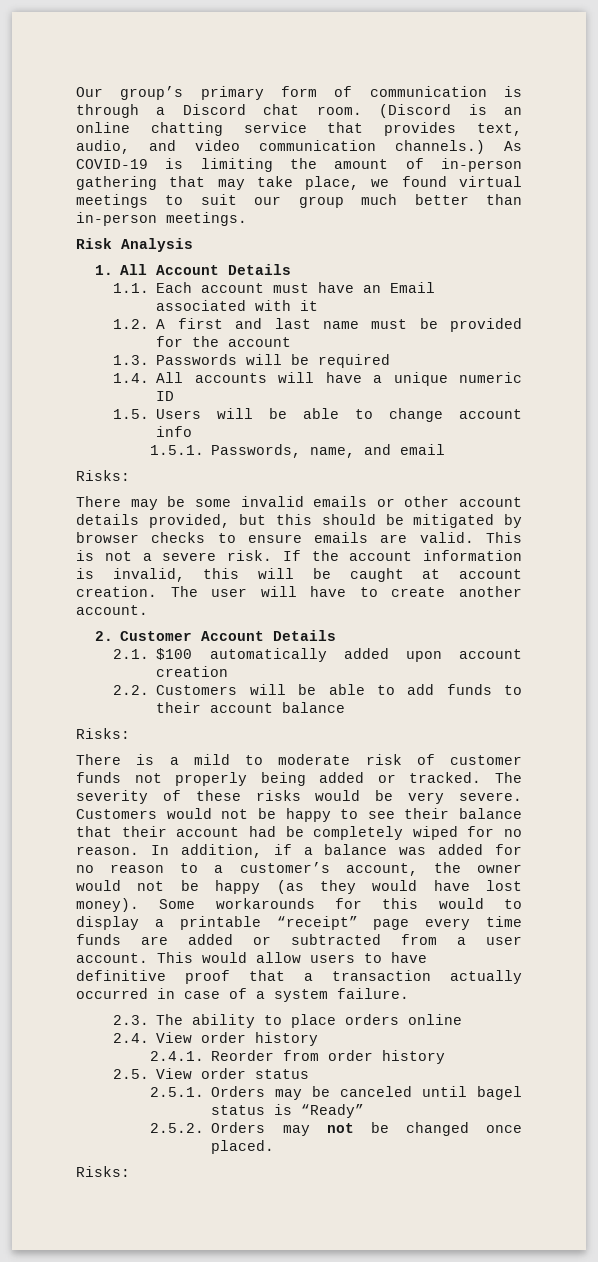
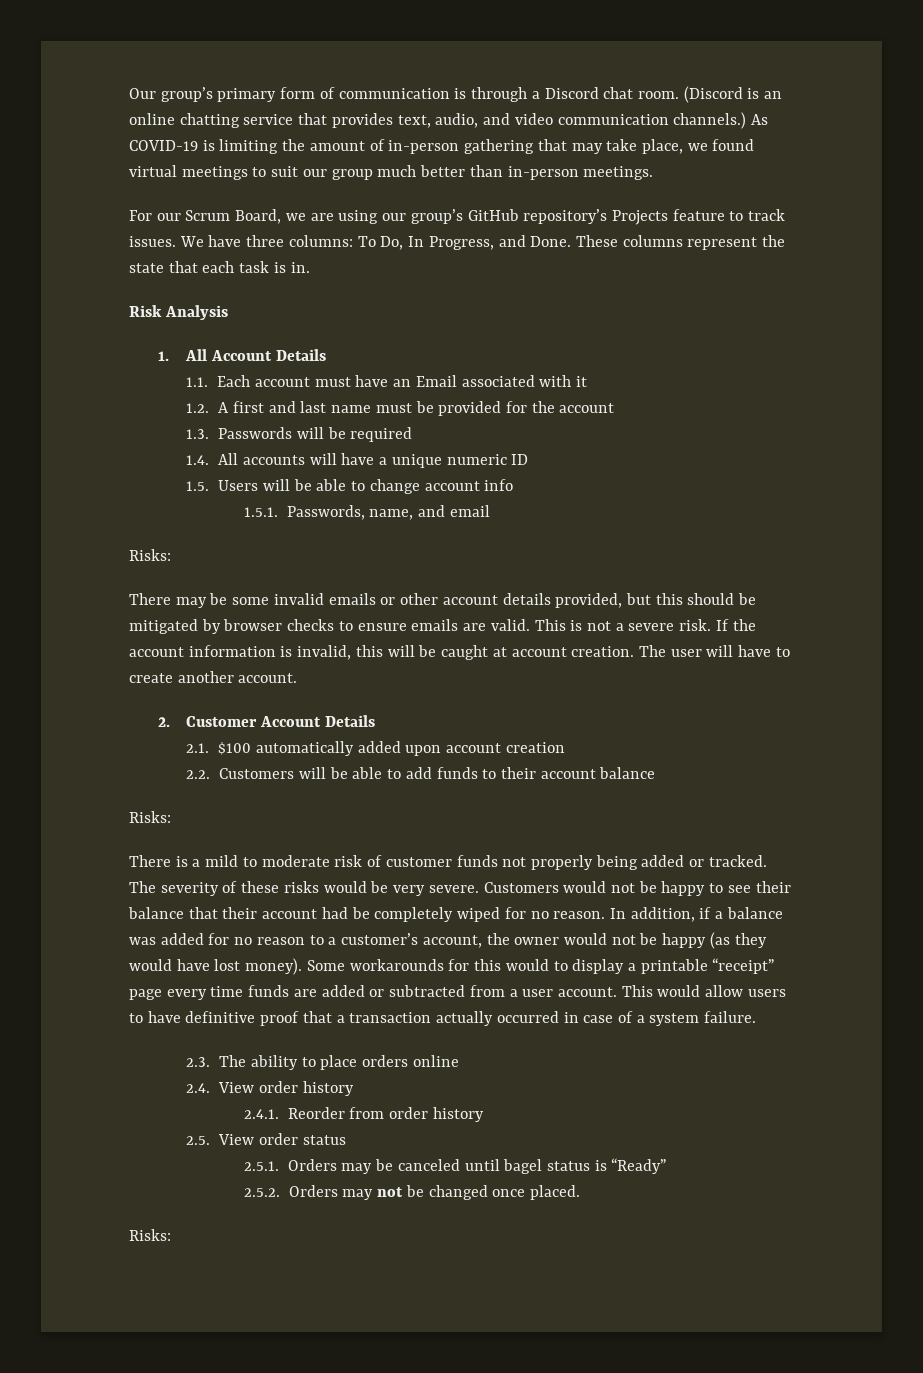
(247, 219) none -> [129,209,786,225] [129,235,786,250] [129,261,310,273] // For our Scrum Board, we are using our group’s GitHub repository’s Projects feature to track issues. We have three columns: To Do, In Progress, and Done. These columns represent the state that each task is in.

